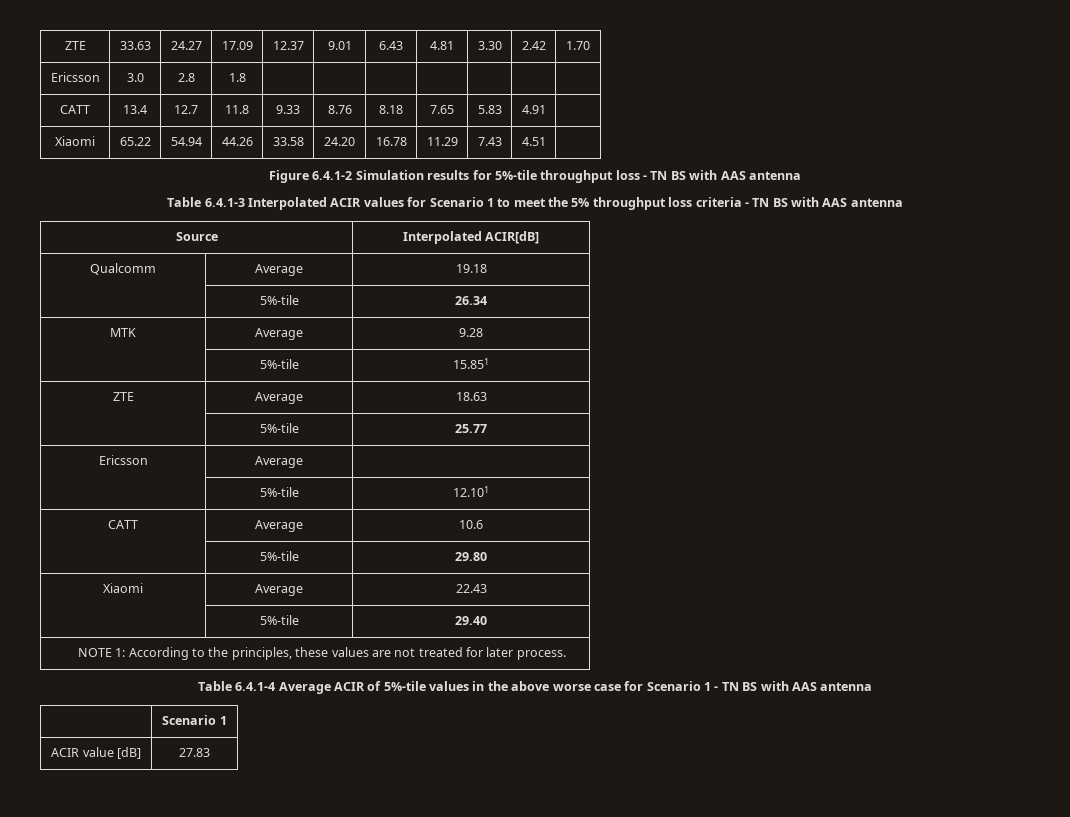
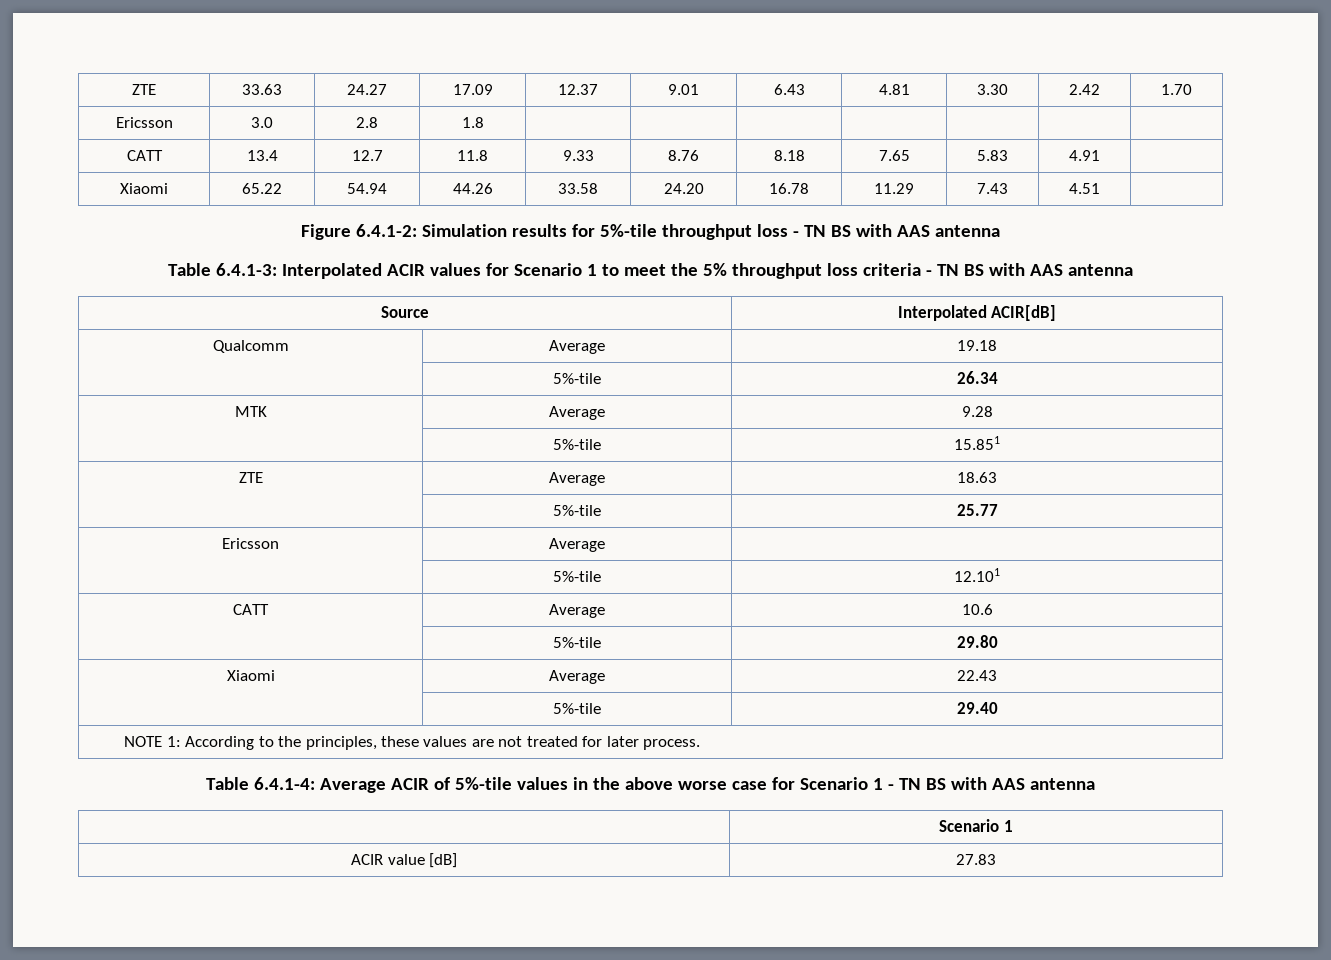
[312,171,353,180] 6.4.1-2 -> [356,224,418,237] 6.4.1-2:
[204,198,245,207] 6.4.1-3 -> [216,263,278,276] 6.4.1-3:
[235,682,276,691] 6.4.1-4 -> [254,777,316,790] 6.4.1-4:

